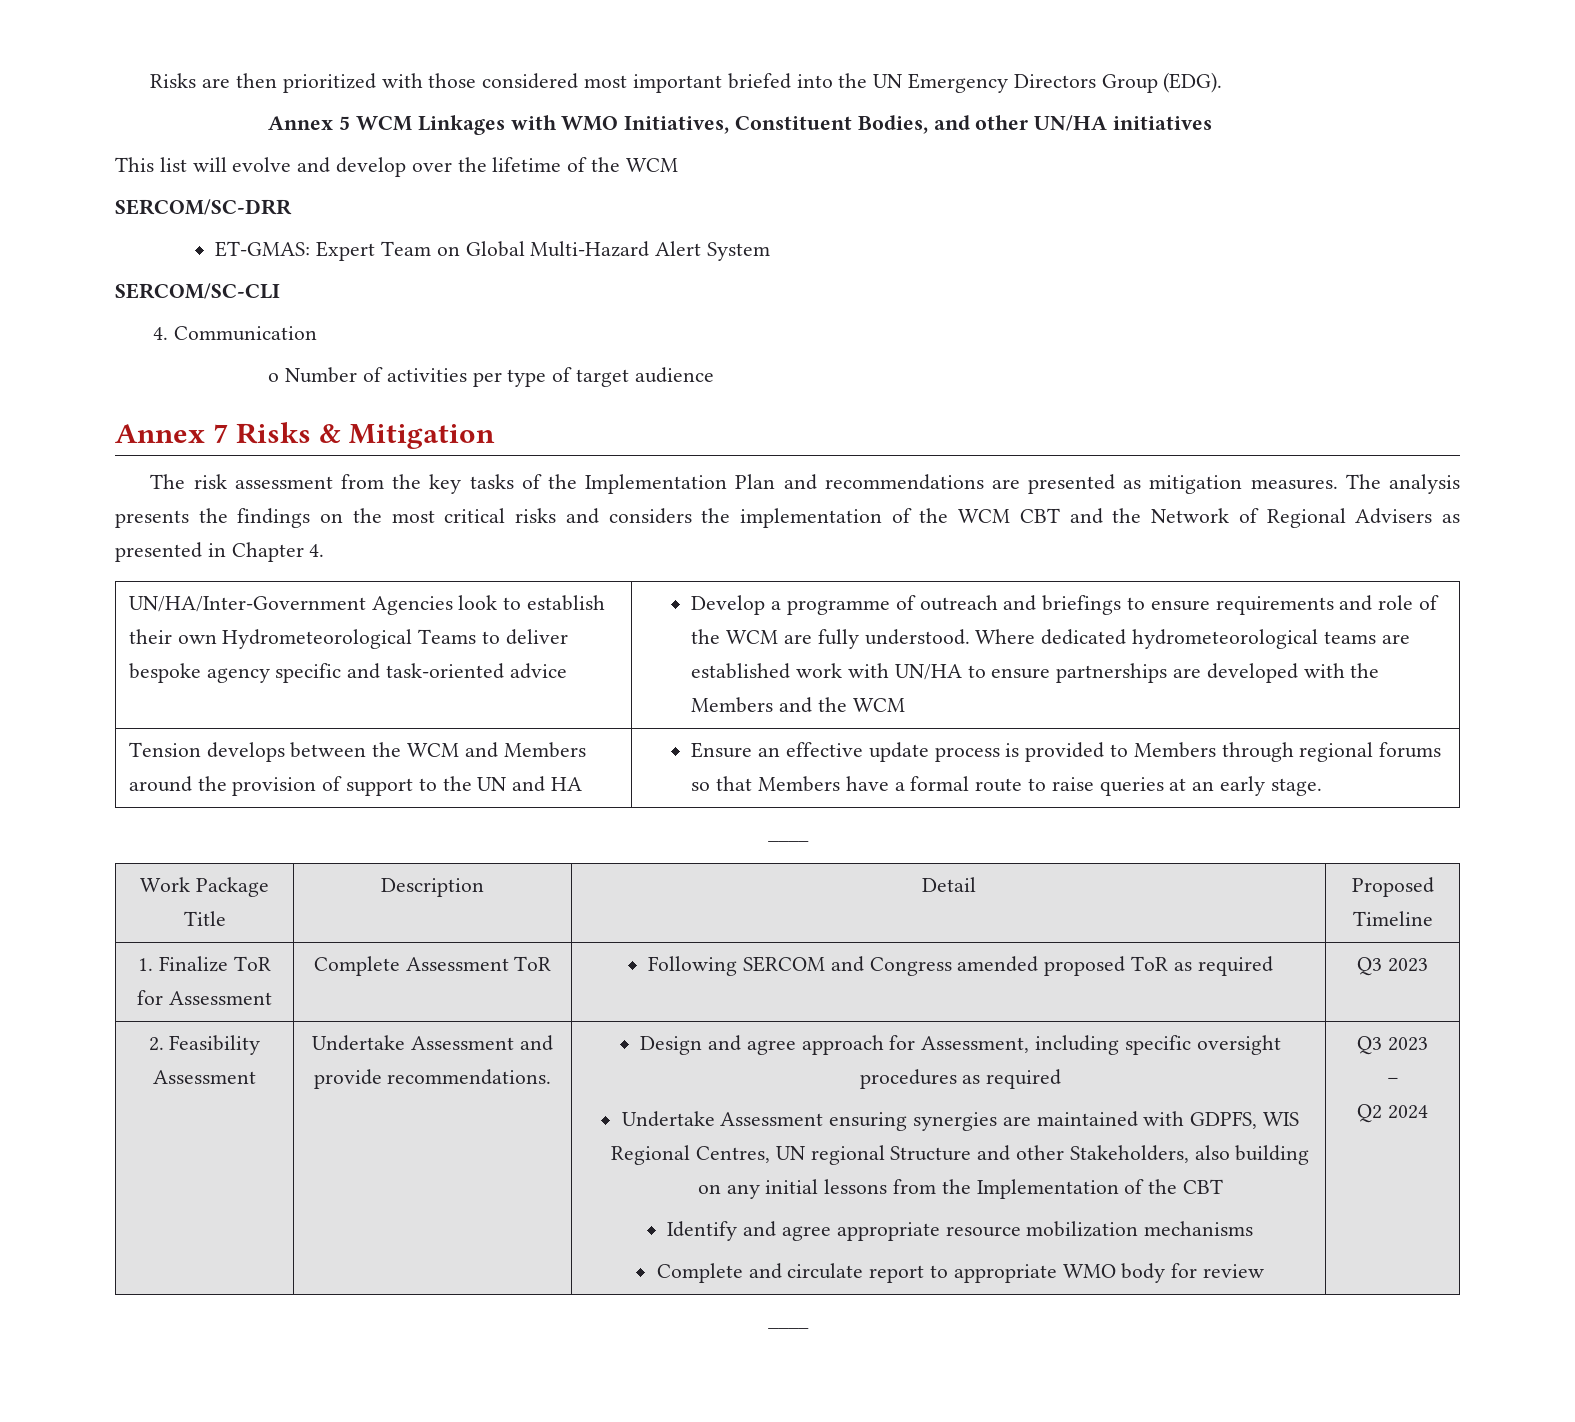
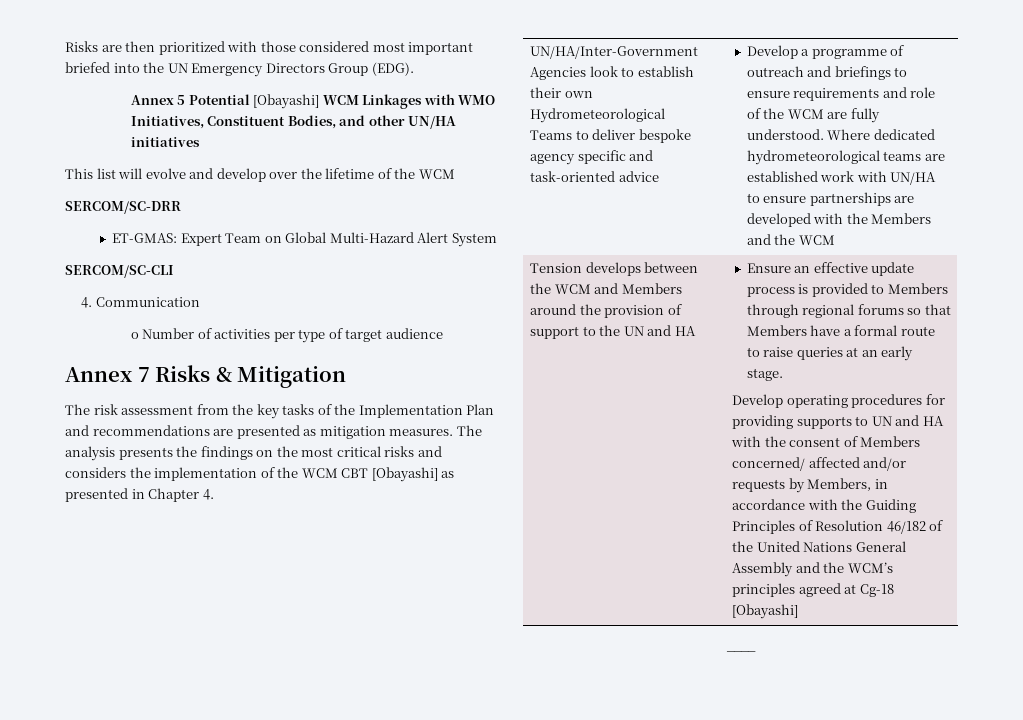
(351, 123) none -> [188,94,320,109] Potential [Obayashi]
[1069,508,1433,528] and the Network of Regional Advisers -> [371,467,438,482] [Obayashi]
[767,839,809,842] [140,877,269,897] [183,911,226,926] [381,878,484,897] [921,877,976,892] [1351,877,1434,897] [1352,911,1433,926] [138,956,271,972] [137,990,272,1005] [313,956,552,976] [648,956,1273,976] [1357,957,1428,976] [148,1035,261,1055] [153,1070,256,1084] [312,1035,553,1051] [313,1069,552,1089] [640,1035,1281,1055] [859,1069,1062,1089] [621,1111,1300,1131] [611,1145,1310,1165] [697,1179,1223,1199] [667,1221,1254,1241] [656,1263,1264,1283] [1357,1036,1428,1055] [1386,1077,1399,1084] [1357,1104,1428,1123] // ____ // Work Package Title | Description | Detail | Proposed Timeline // 1. Finalize ToR for Assessment | Complete Assessment ToR | Following SERCOM and Congress amended proposed ToR as required | Q3 2023 // 2. Feasibility Assessment | Undertake Assessment and provide recommendations. | Design and agree approach for Assessment, including specific oversight procedures as required // Undertake Assessment ensuring synergies are maintained with GDPFS, WIS Regional Centres, UN regional Structure and other Stakeholders, also building on any initial lessons from the Implementation of the CBT // Identify and agree appropriate resource mobilization mechanisms // Complete and circulate report to appropriate WMO body for review | Q3 2023 // – // Q2 2024 -> [732,394,945,408] [732,415,944,429] [731,436,921,447] [732,457,907,471] [732,478,888,493] [732,499,916,513] [732,520,944,534] [732,541,906,552] [732,562,893,577] [732,583,894,597] [732,604,799,619] // Develop operating procedures for providing supports to UN and HA with the consent of Members concerned/ affected and/or requests by Members, in accordance with the Guiding Principles of Resolution 46/182 of the United Nations General Assembly and the WCM’s principles agreed at Cg-18 [Obayashi]

